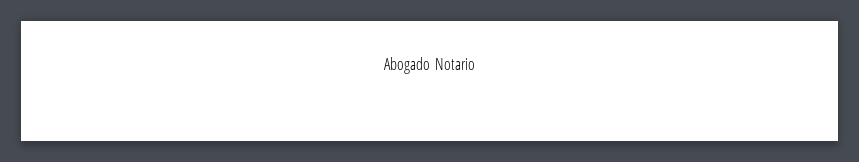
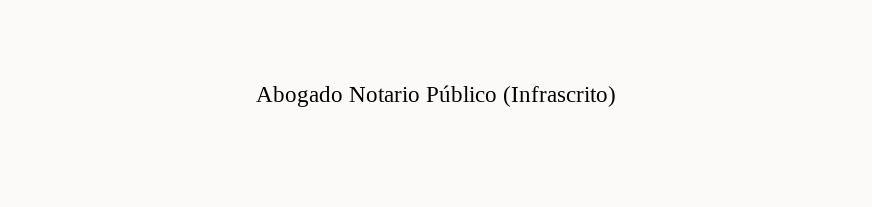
(475, 64) none -> [426,85,617,107] Público (Infrascrito)

